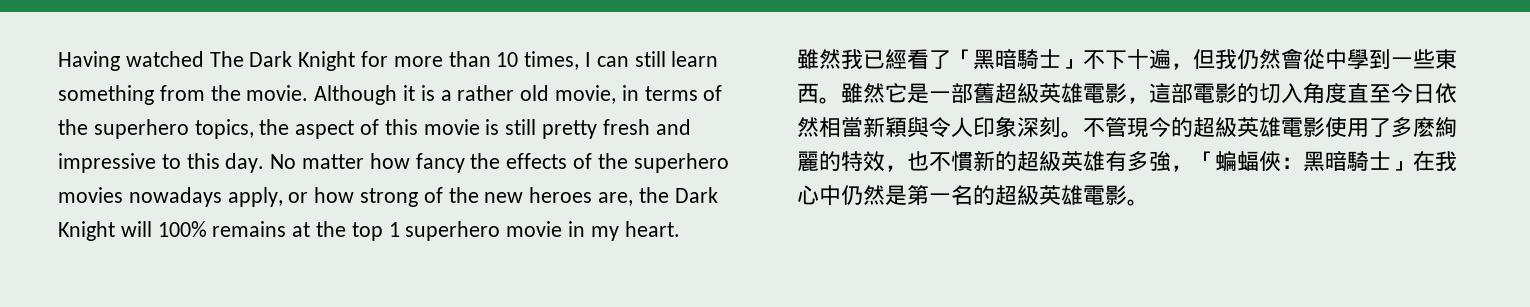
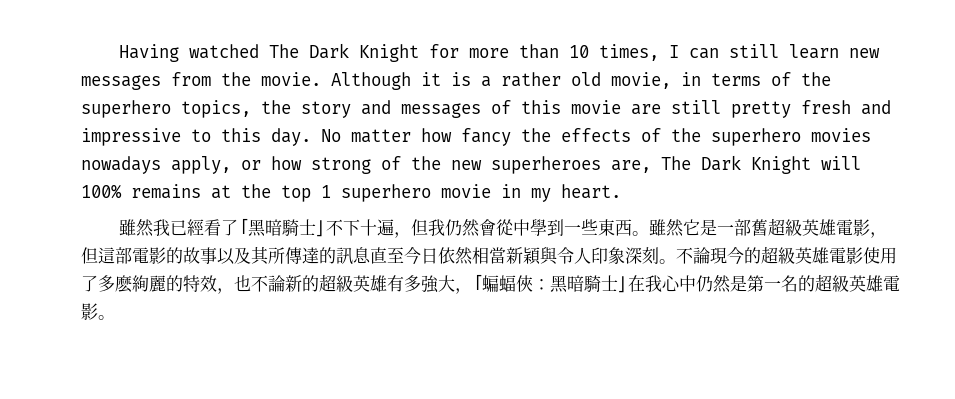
[58,85,154,105] something -> [849,48,881,58] [81,75,161,90] new messages
[295,120,355,139] aspect -> [301,100,481,118] story and messages
[485,119,500,135] is -> [631,104,661,115] are
[529,187,669,206] heroes are, the -> [491,156,691,174] superheroes are, The
(1149, 100) none -> [81,247,98,264] 但
[1259,82,1347,104] 切入角度 -> [183,246,371,265] 故事以及其所傳達的訊息
[1105,117,1127,137] 管 -> [693,247,710,264] 論
[951,151,973,172] 慣 -> [268,275,285,292] 論
(1171, 161) none -> [438,275,455,292] 大

